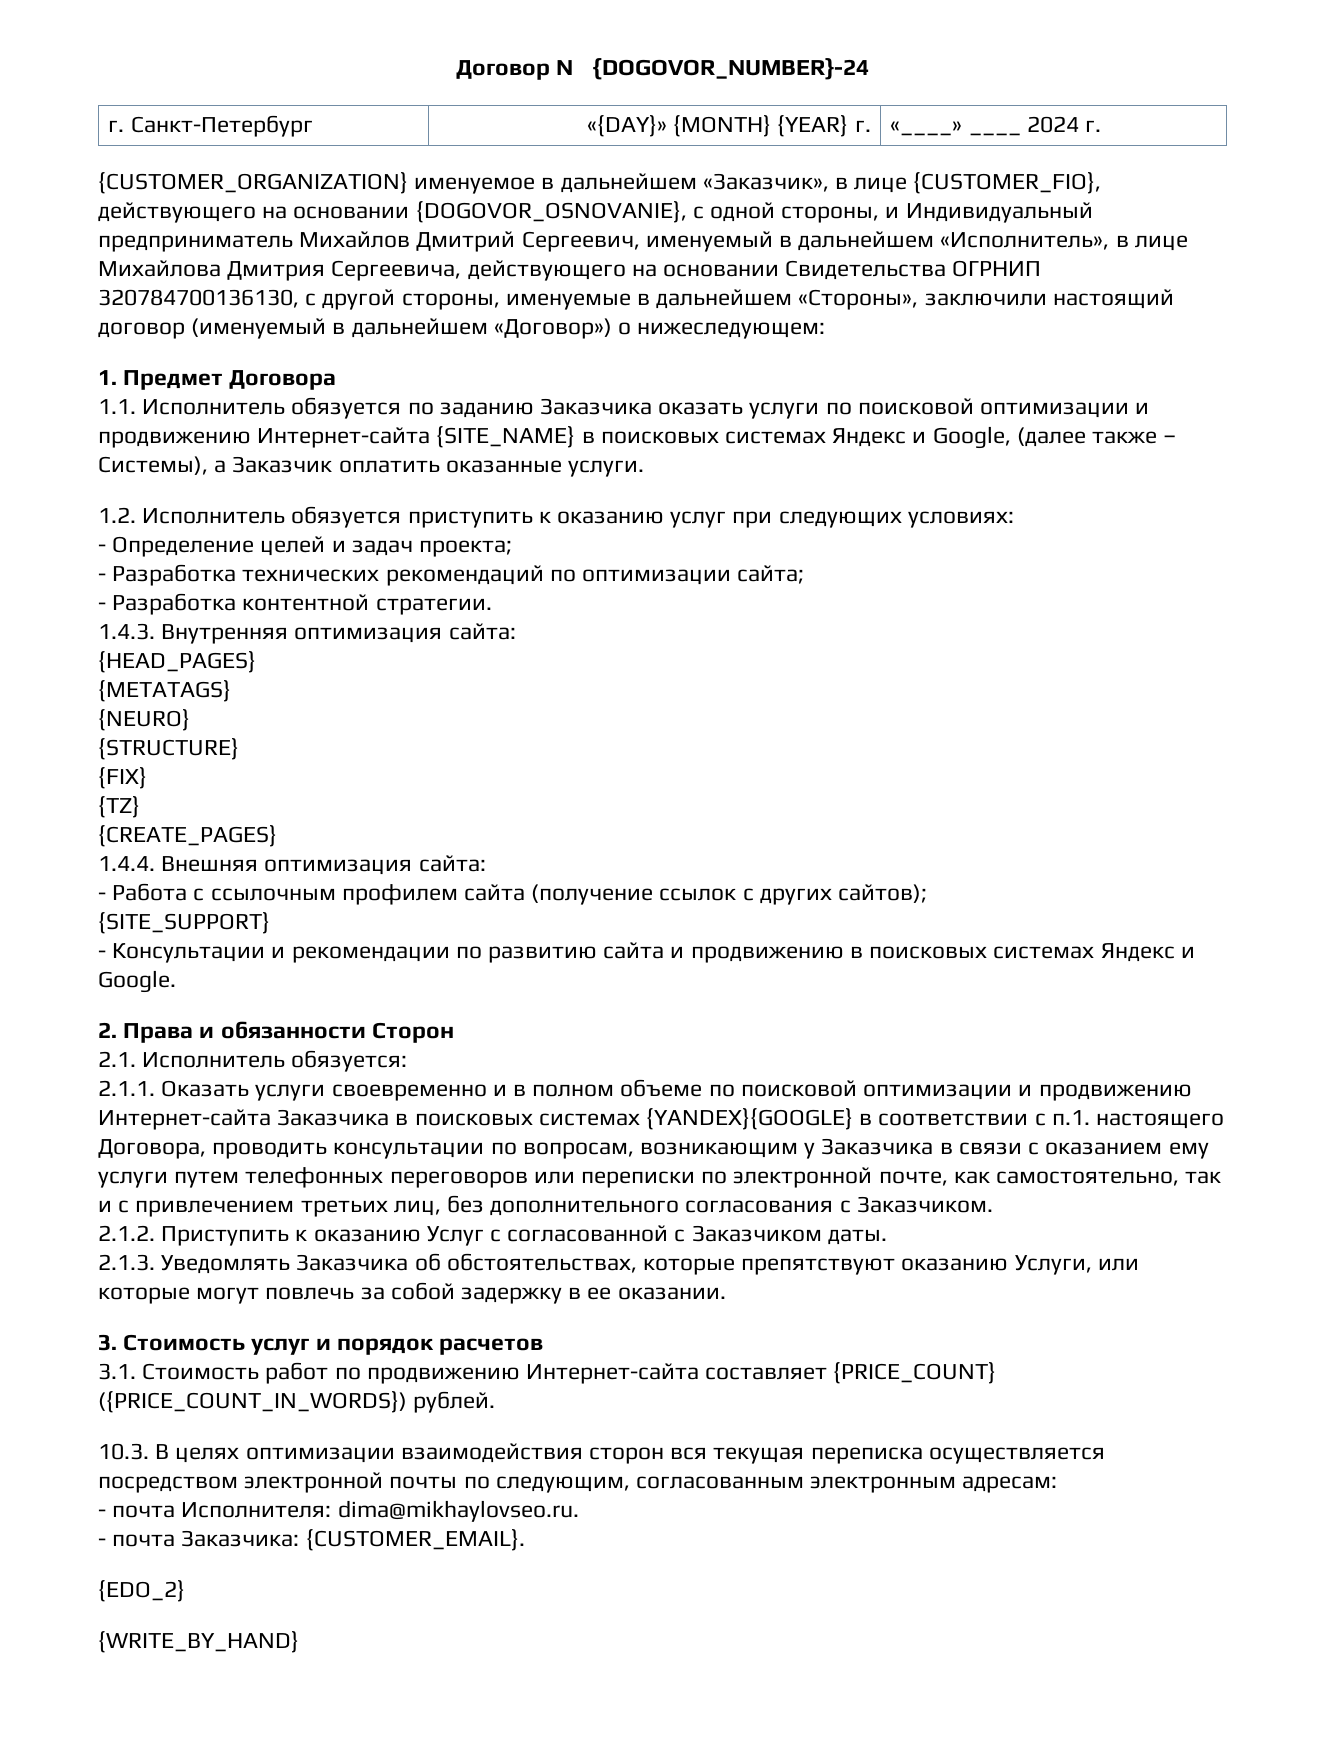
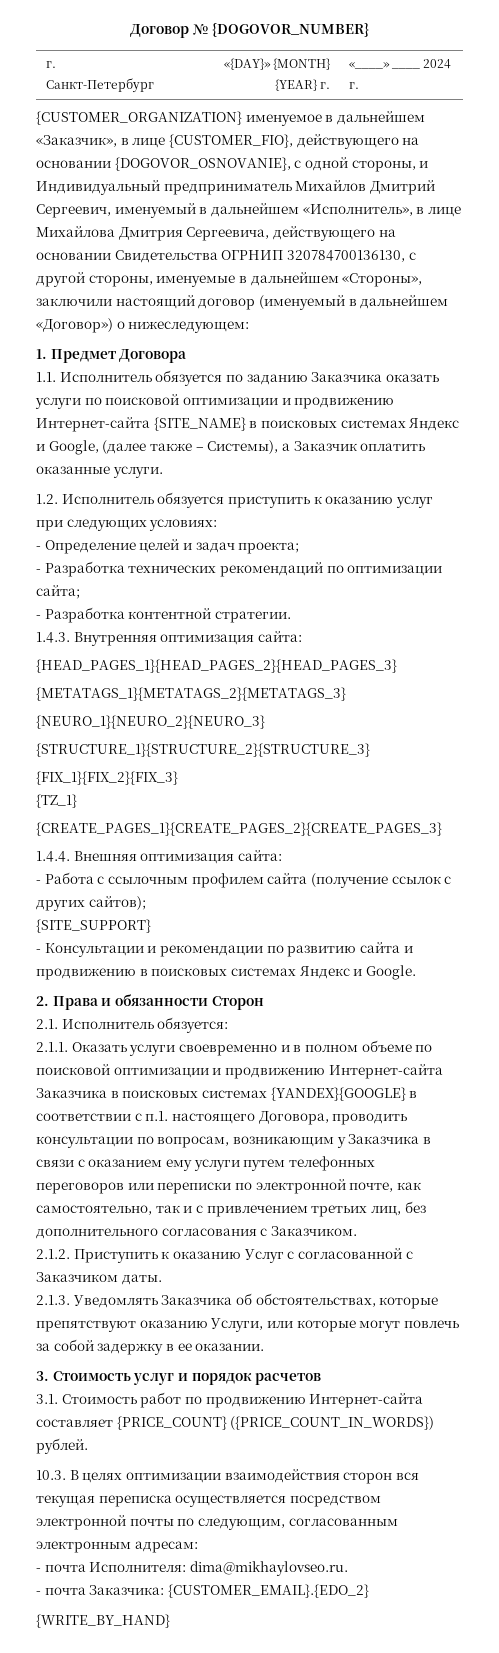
[593,58,870,80] {DOGOVOR_NUMBER}-24 -> [211,23,369,37] {DOGOVOR_NUMBER}
[98,651,256,673] [98,680,231,702] [98,709,190,731] [98,738,239,760] [98,767,147,789] [98,796,140,818] [98,825,277,847] {HEAD_PAGES} // {METATAGS} // {NEURO} // {STRUCTURE} // {FIX} // {TZ} // {CREATE_PAGES} -> [36,659,397,673] [36,687,346,701] [36,715,265,729] [36,743,370,757] [36,771,178,785] [36,794,77,808] [36,822,442,836] {HEAD_PAGES_1}{HEAD_PAGES_2}{HEAD_PAGES_3} // {METATAGS_1}{METATAGS_2}{METATAGS_3} // {NEURO_1}{NEURO_2}{NEURO_3} // {STRUCTURE_1}{STRUCTURE_2}{STRUCTURE_3} // {FIX_1}{FIX_2}{FIX_3} // {TZ_1} // {CREATE_PAGES_1}{CREATE_PAGES_2}{CREATE_PAGES_3}
[305,1529,525,1551] [98,1580,185,1602] {CUSTOMER_EMAIL}. // {EDO_2} -> [167,1584,369,1598] {CUSTOMER_EMAIL}.{EDO_2}

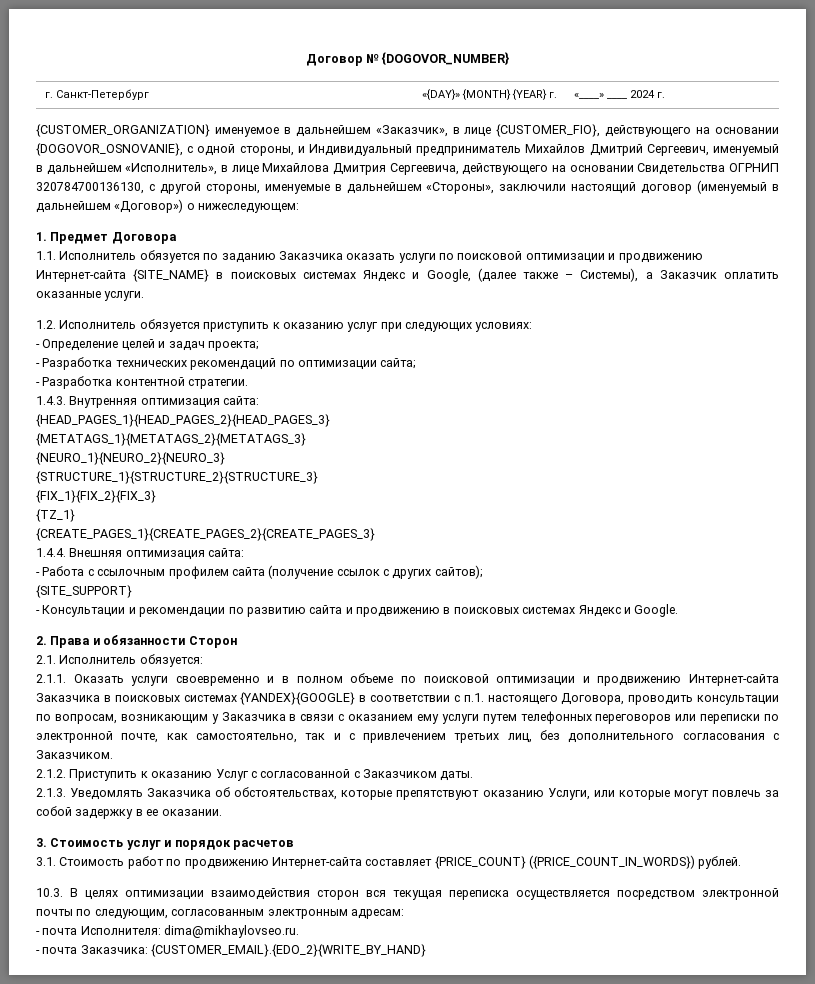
[167,1584,369,1598] [36,1614,170,1628] {CUSTOMER_EMAIL}.{EDO_2} // {WRITE_BY_HAND} -> [151,944,427,957] {CUSTOMER_EMAIL}.{EDO_2}{WRITE_BY_HAND}

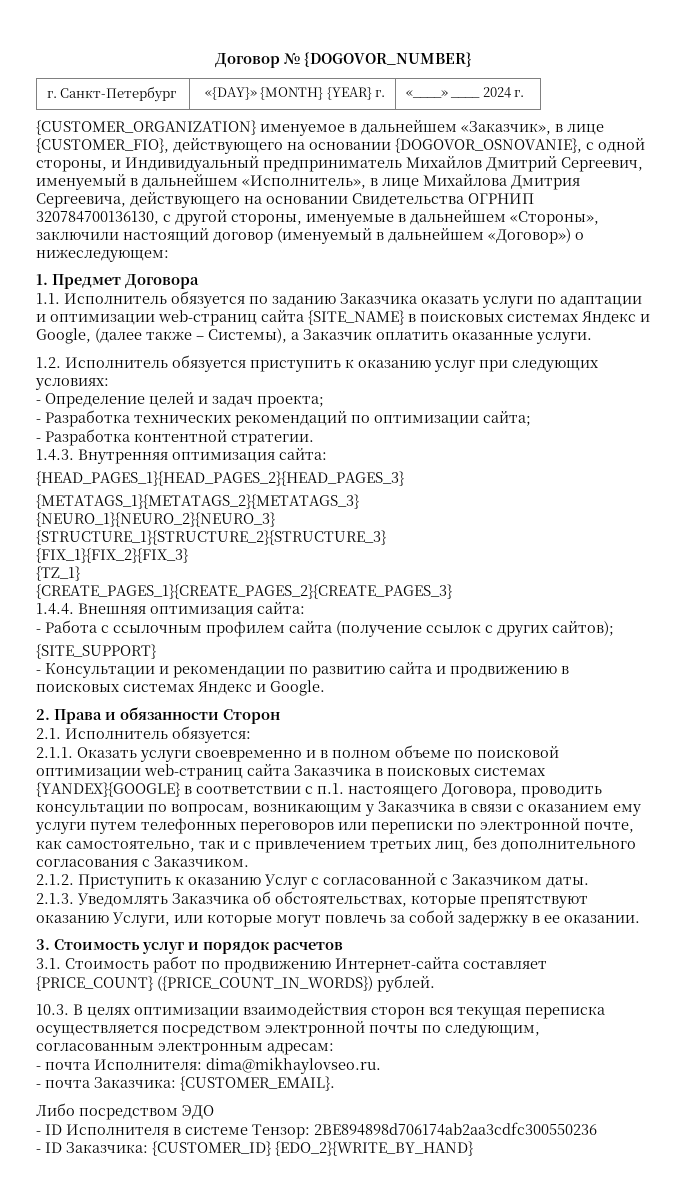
[457,251,703,263] [36,270,126,282] поисковой оптимизации и продвижению Интернет-сайта -> [560,296,642,307] [36,310,304,326] адаптации и оптимизации web-страниц сайта
[582,674,780,686] и продвижению Интернет-сайта -> [144,764,290,780] web-страниц сайта
[151,944,427,957] {CUSTOMER_EMAIL}.{EDO_2}{WRITE_BY_HAND} -> [180,1076,335,1091] [36,1103,214,1120] [36,1122,597,1139] [36,1141,473,1156] {CUSTOMER_EMAIL}. // Либо посредством ЭДО // - ID Исполнителя в системе Тензор: 2BE894898d706174ab2aa3cdfc300550236 // - ID Заказчика: {CUSTOMER_ID} {EDO_2}{WRITE_BY_HAND}

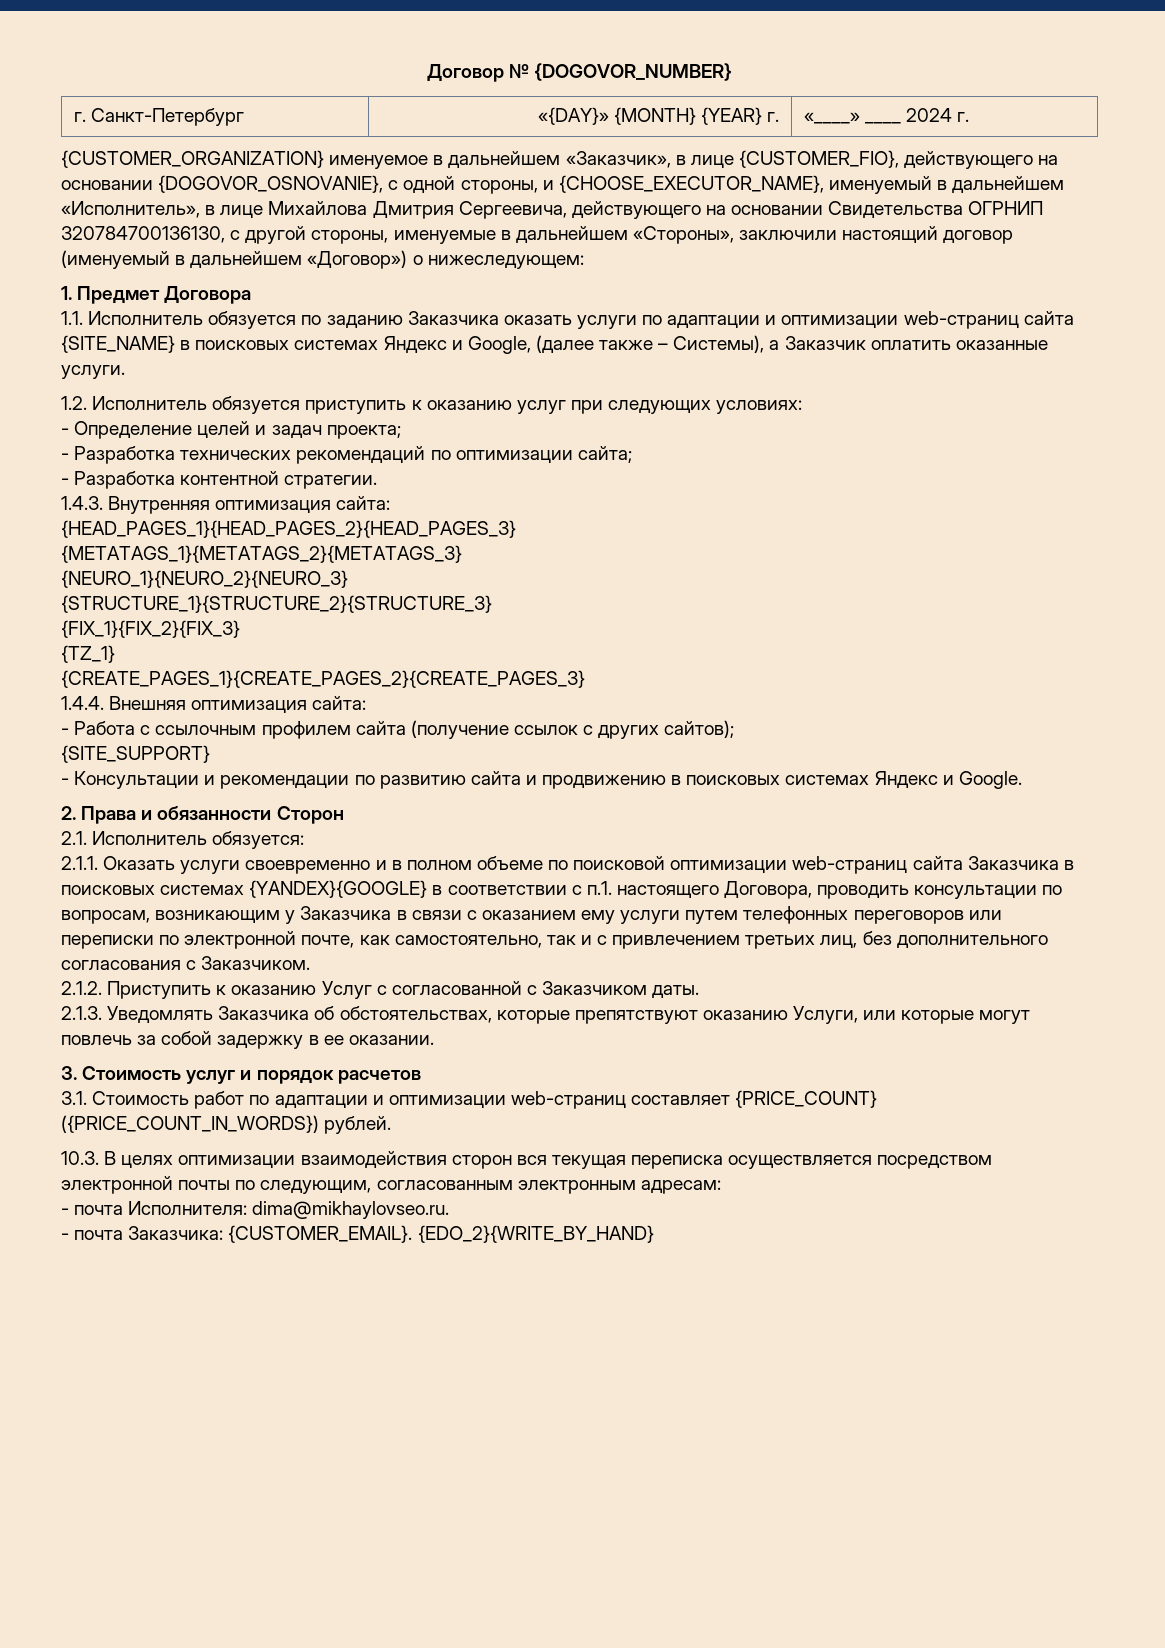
[125,156,643,172] Индивидуальный предприниматель Михайлов Дмитрий Сергеевич, -> [558,175,824,193] {CHOOSE_EXECUTOR_NAME},
[224,957,459,973] продвижению Интернет-сайта -> [274,1091,626,1109] адаптации и оптимизации web-страниц
[36,1103,214,1120] [36,1122,597,1139] [36,1141,271,1156] // Либо посредством ЭДО // - ID Исполнителя в системе Тензор: 2BE894898d706174ab2aa3cdfc300550236 // - ID Заказчика: {CUSTOMER_ID} -> (413, 1234) none

